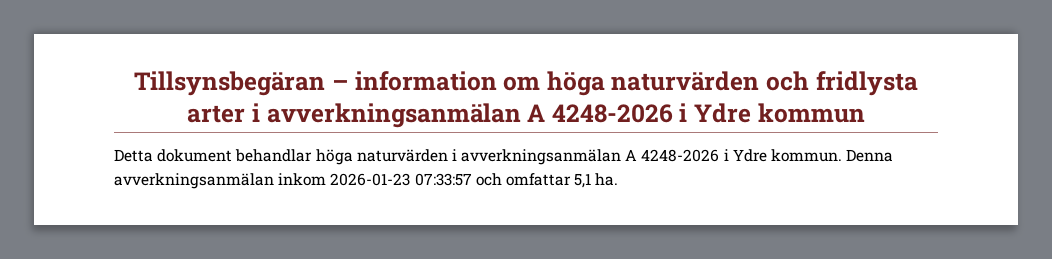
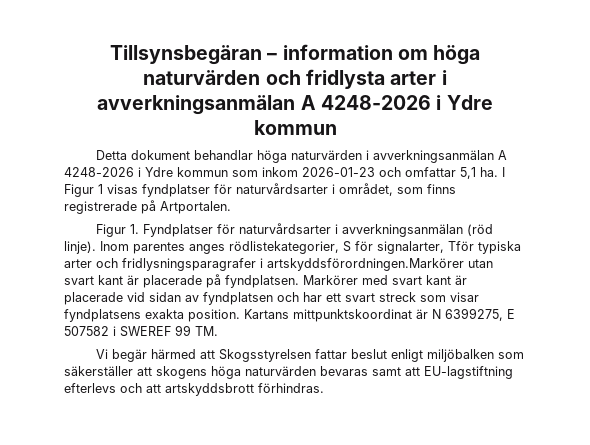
[771,149,894,162] [114,173,274,189] kommun. Denna avverkningsanmälan -> [177,167,258,177] kommun som
[414,173,472,186] 07:33:57 -> (375, 172) none
(619, 179) none -> [502,167,505,177] [64,183,456,197] [64,200,231,214] [95,223,493,237] [64,241,521,254] [64,258,493,271] [64,274,467,288] [64,292,479,305] [64,308,515,322] [64,325,218,337] [95,349,524,362] [64,366,513,379] [64,383,324,396] I Figur 1 visas fyndplatser för naturvårdsarter i området, som finns registrerade på Artportalen. // Figur 1. Fyndplatser för naturvårdsarter i avverkningsanmälan (röd linje). Inom parentes anges rödlistekategorier, S för signalarter, Tför typiska arter och fridlysningsparagrafer i artskyddsförordningen.Markörer utan svart kant är placerade på fyndplatsen. Markörer med svart kant är placerade vid sidan av fyndplatsen och har ett svart streck som visar fyndplatsens exakta position. Kartans mittpunktskoordinat är N 6399275, E 507582 i SWEREF 99 TM. // Vi begär härmed att Skogsstyrelsen fattar beslut enligt miljöbalken som säkerställer att skogens höga naturvärden bevaras samt att EU-lagstiftning efterlevs och att artskyddsbrott förhindras.

